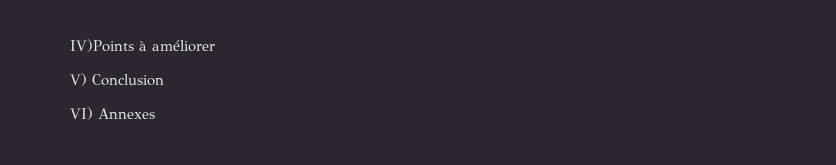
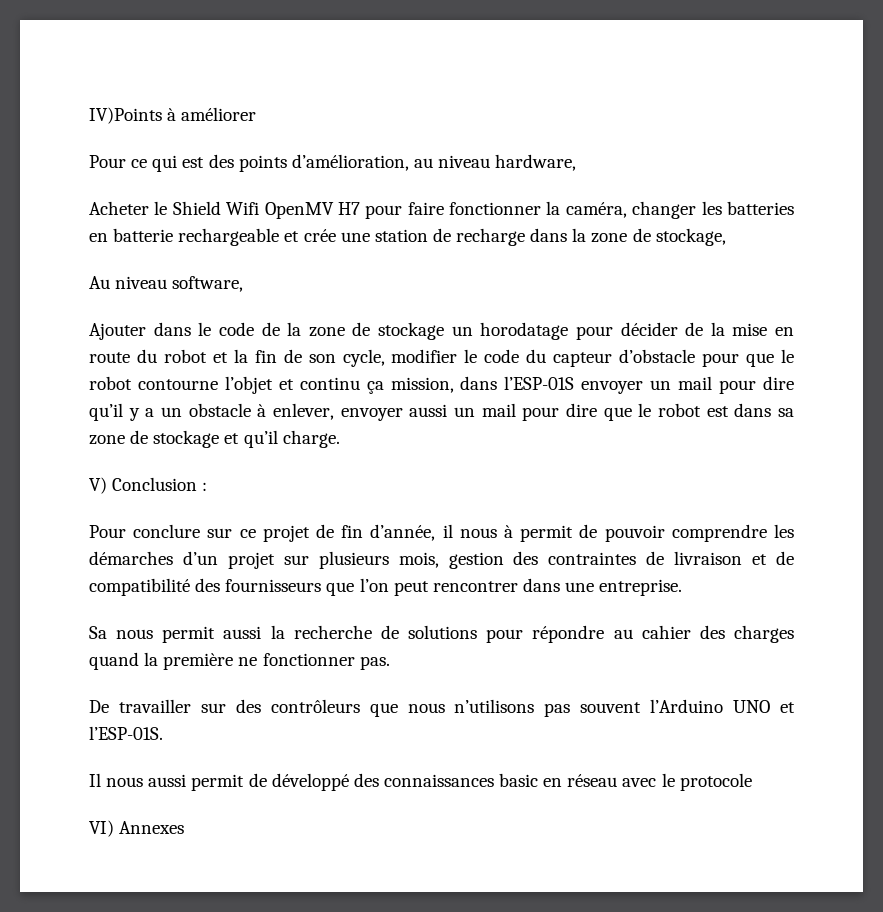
[70,73,164,86] V) Conclusion -> [89,154,577,172] [89,201,794,219] [89,228,726,246] [89,276,244,292] [89,322,794,340] [89,349,795,367] [89,376,794,394] [89,403,794,421] [89,430,340,448] [89,477,208,494] [89,524,794,542] [89,551,794,569] [89,578,683,596] [89,625,794,643] [89,652,390,670] [89,699,795,717] [89,726,163,740] [89,773,752,791] Pour ce qui est des points d’amélioration, au niveau hardware, // Acheter le Shield Wifi OpenMV H7 pour faire fonctionner la caméra, changer les batteries en batterie rechargeable et crée une station de recharge dans la zone de stockage, // Au niveau software, // Ajouter dans le code de la zone de stockage un horodatage pour décider de la mise en route du robot et la fin de son cycle, modifier le code du capteur d’obstacle pour que le robot contourne l’objet et continu ça mission, dans l’ESP-01S envoyer un mail pour dire qu’il y a un obstacle à enlever, envoyer aussi un mail pour dire que le robot est dans sa zone de stockage et qu’il charge. // V) Conclusion : // Pour conclure sur ce projet de fin d’année, il nous à permit de pouvoir comprendre les démarches d’un projet sur plusieurs mois, gestion des contraintes de livraison et de compatibilité des fournisseurs que l’on peut rencontrer dans une entreprise. // Sa nous permit aussi la recherche de solutions pour répondre au cahier des charges quand la première ne fonctionner pas. // De travailler sur des contrôleurs que nous n’utilisons pas souvent l’Arduino UNO et l’ESP-01S. // Il nous aussi permit de développé des connaissances basic en réseau avec le protocole

